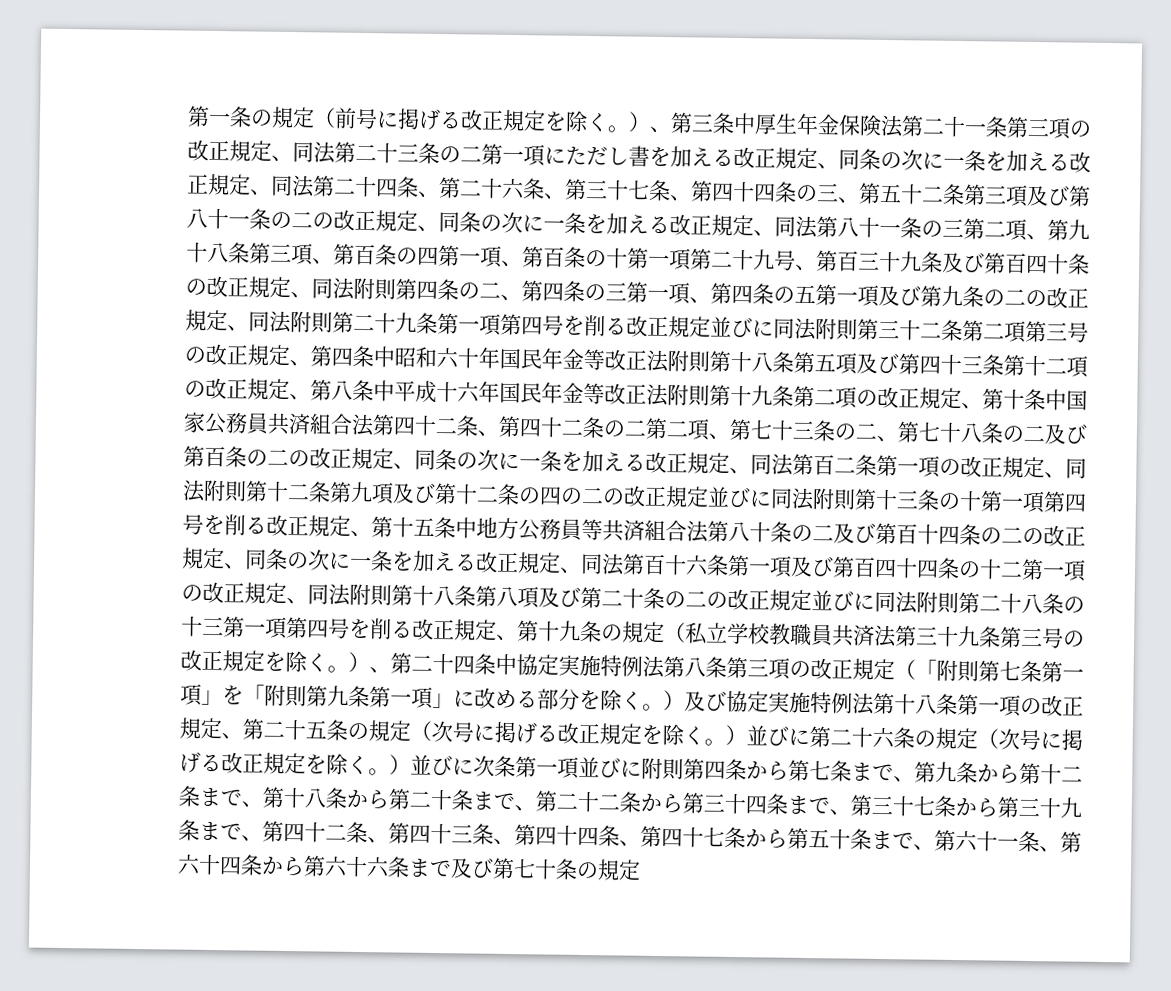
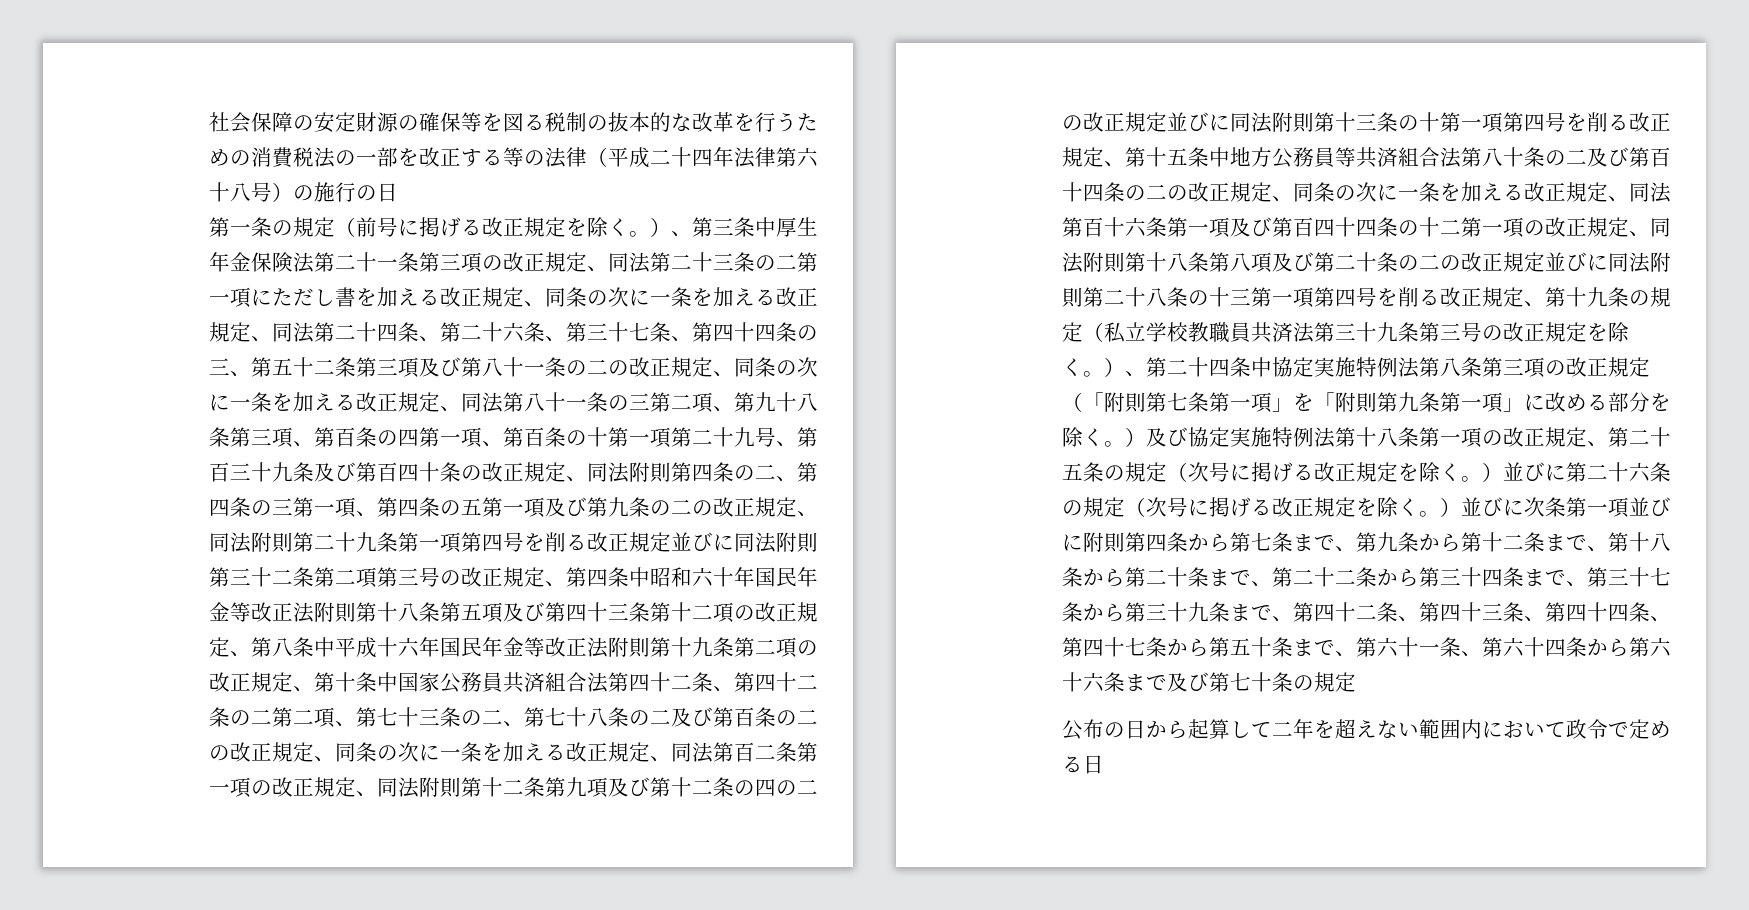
(187, 116) none -> [209,112,819,133] [209,147,819,168] [209,182,399,202] 社会保障の安定財源の確保等を図る税制の抜本的な改革を行うための消費税法の一部を改正する等の法律（平成二十四年法律第六十八号）の施行の日 //
(642, 870) none -> [1062,719,1672,740] [1062,755,1105,774] // 公布の日から起算して二年を超えない範囲内において政令で定める日

